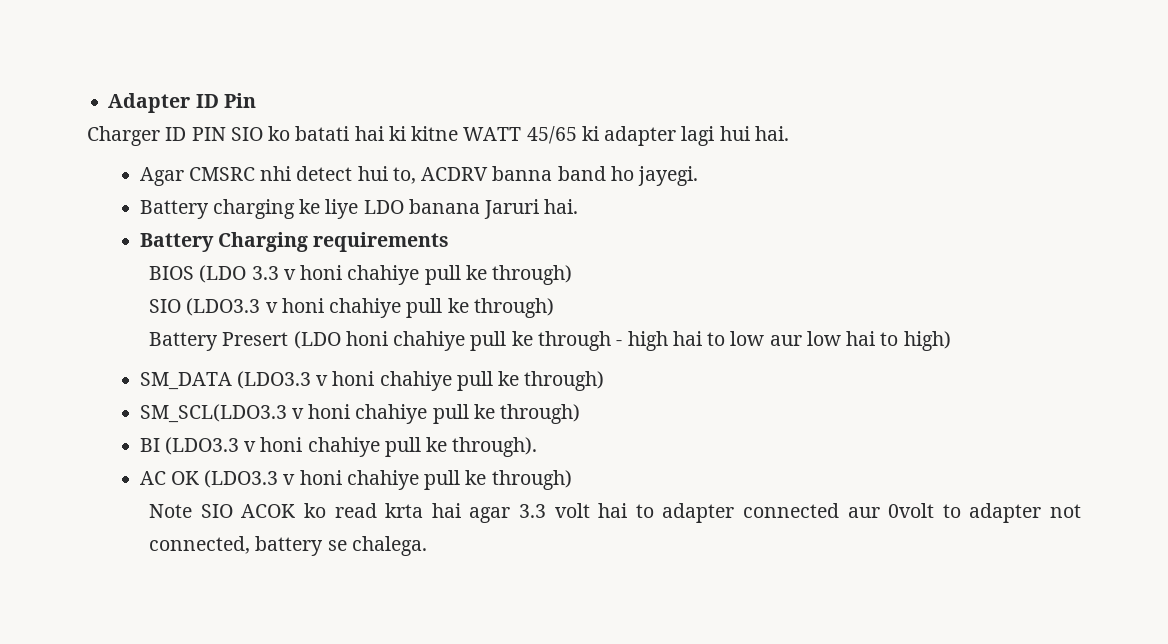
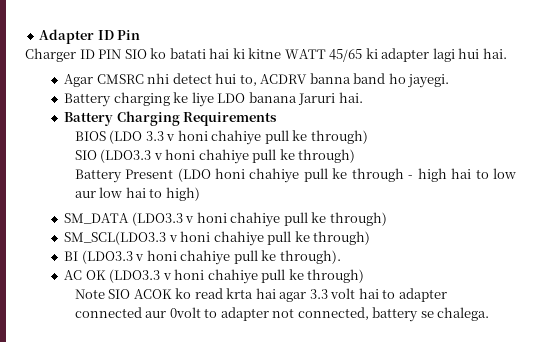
[313,232,450,252] requirements -> [183,112,278,126] Requirements
[222,332,289,346] Presert -> [125,169,174,179] Present

